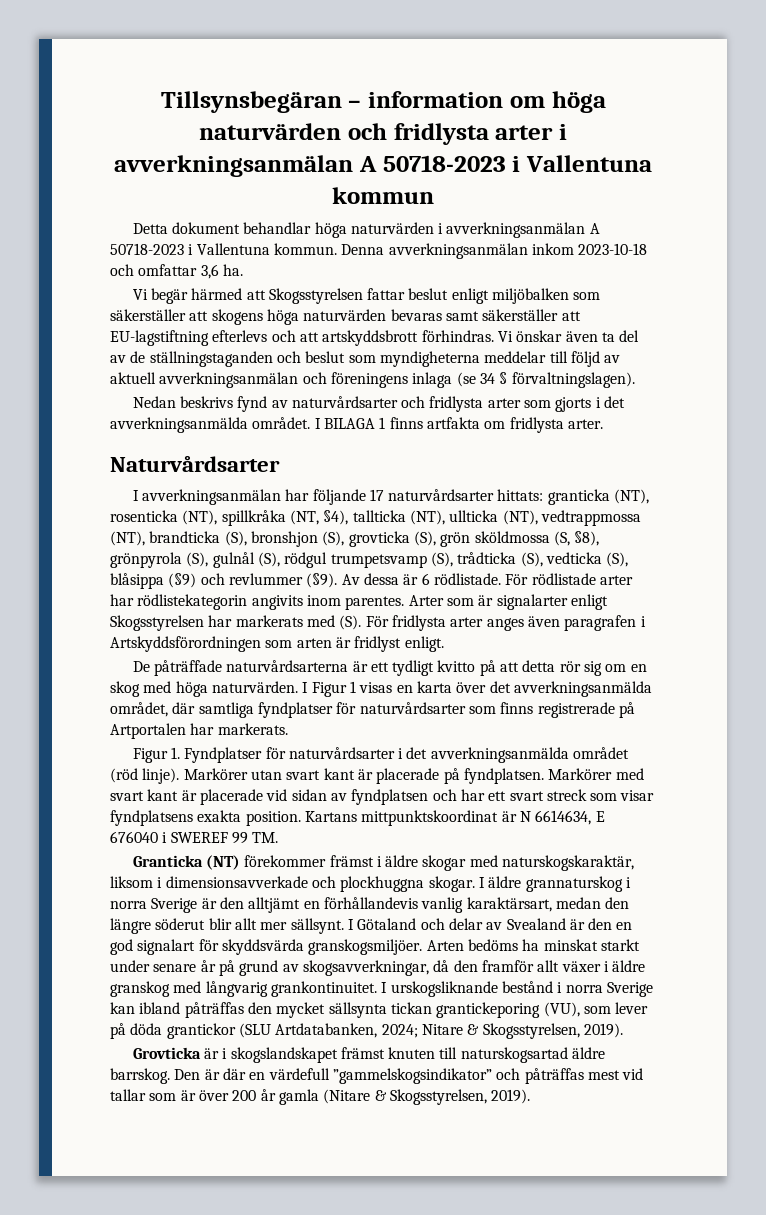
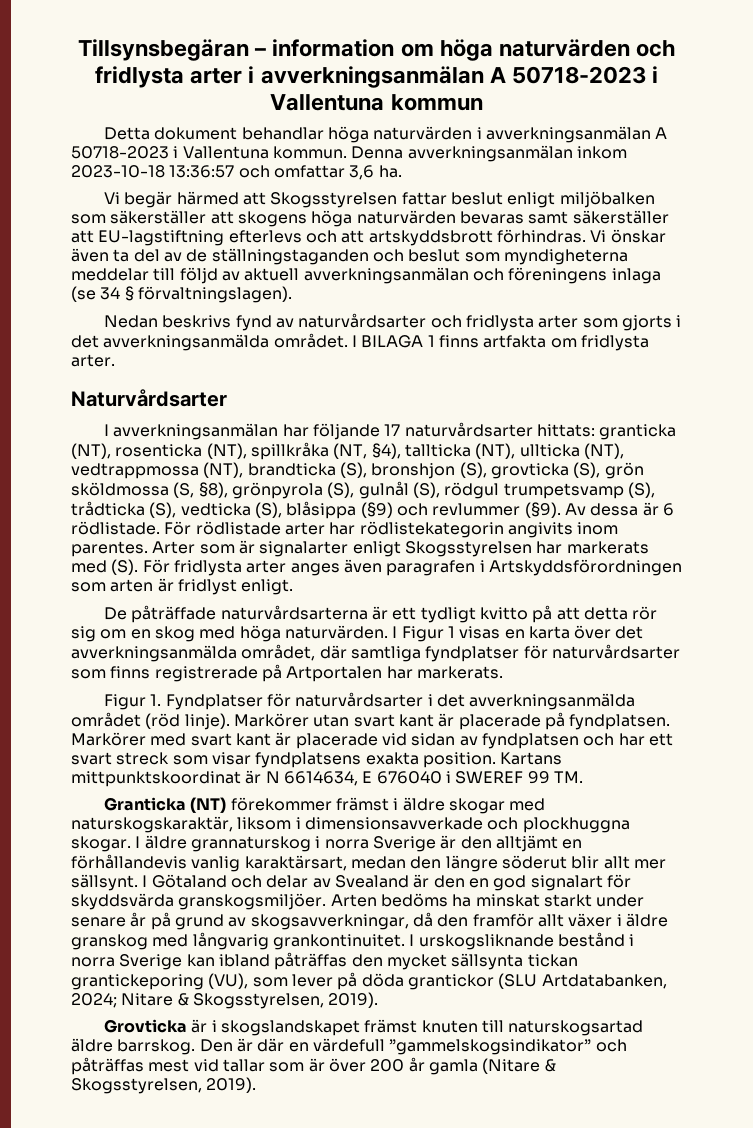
(648, 249) none -> [169,165,235,178] 13:36:57

